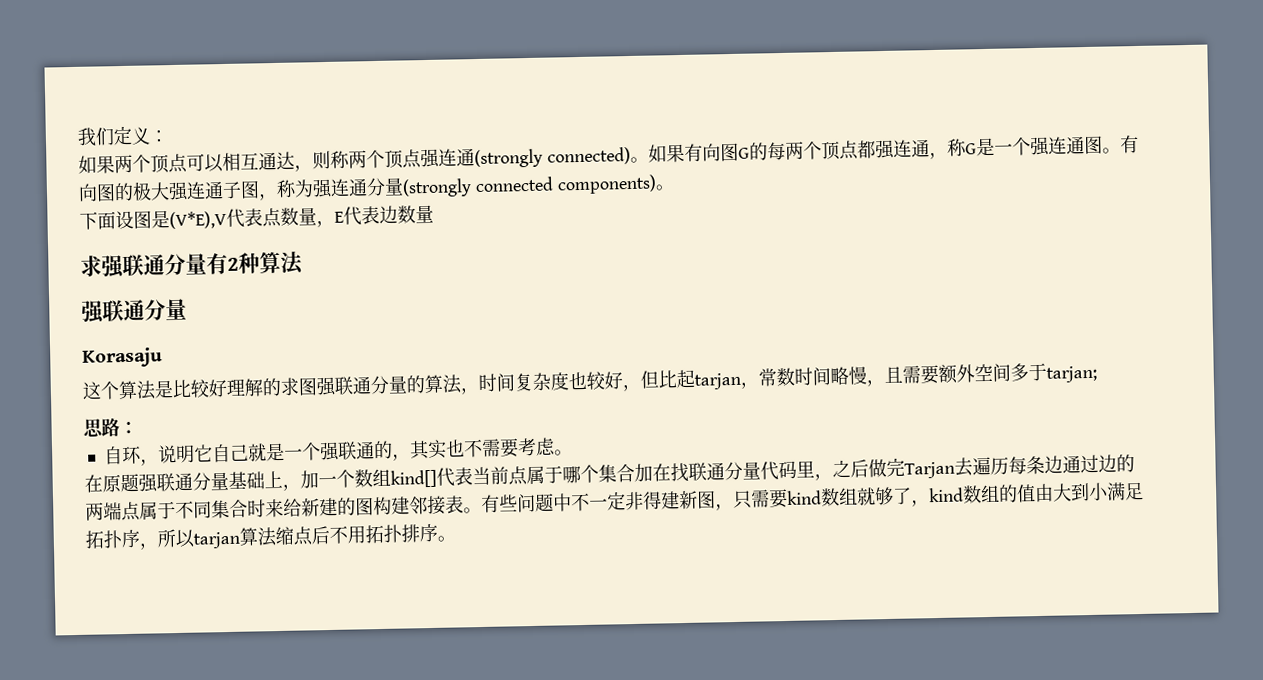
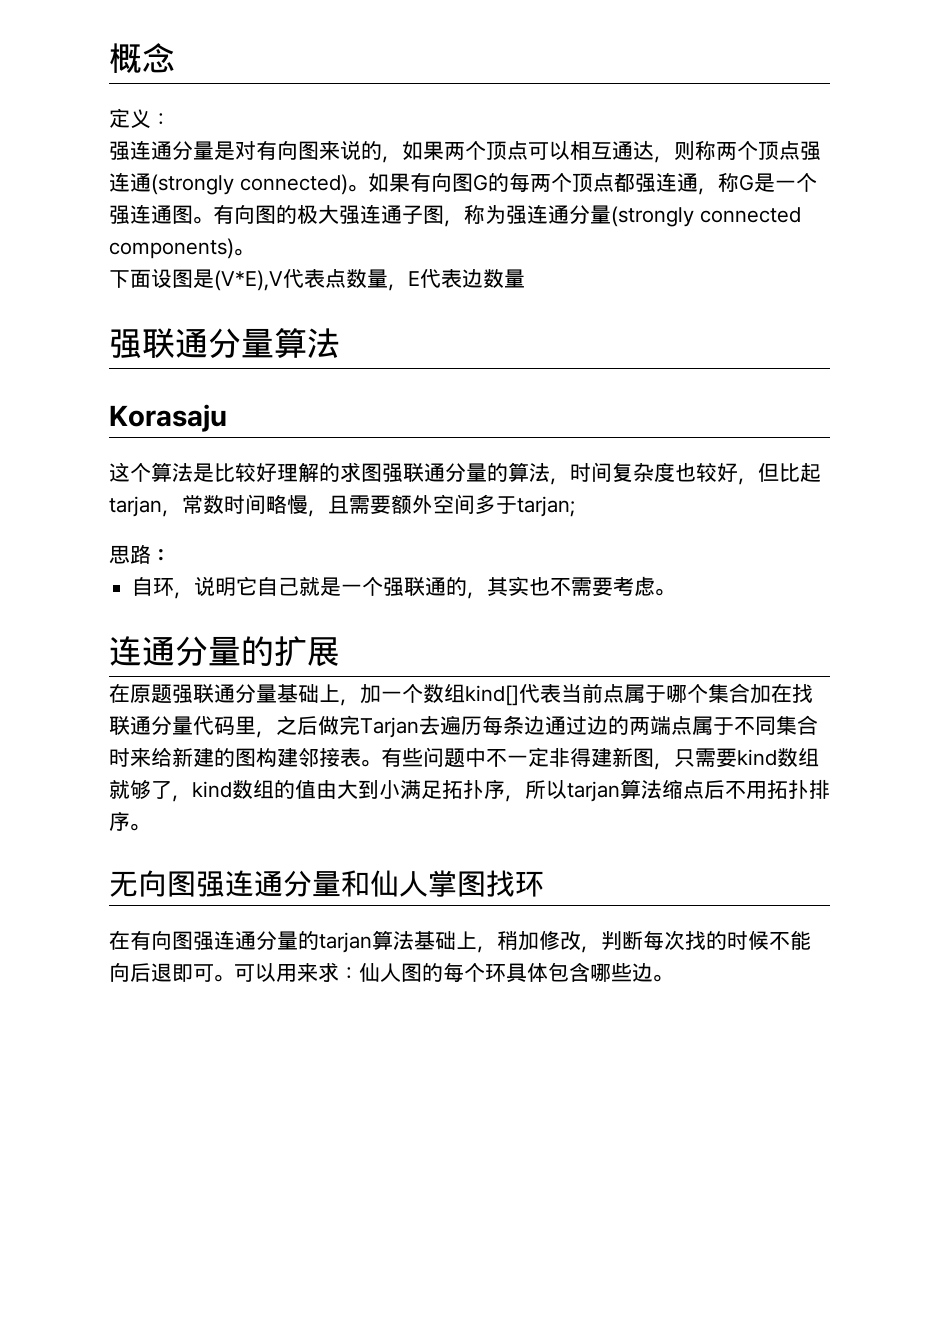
[77,127,115,146] 我们 -> [109,43,175,73] 概念 //
(169, 136) none -> [109,140,402,163] 强连通分量是对有向图来说的，
[80,251,304,279] [81,298,187,324] 求强联通分量有2种算法 // 强联通分量 -> [109,328,340,359] 强联通分量算法
(573, 452) none -> [109,636,340,667] // 连通分量的扩展
(456, 538) none -> [109,870,544,897] [109,930,811,953] [109,962,673,983] // 无向图强连通分量和仙人掌图找环 // 在有向图强连通分量的tarjan算法基础上，稍加修改，判断每次找的时候不能向后退即可。可以用来求：仙人图的每个环具体包含哪些边。

